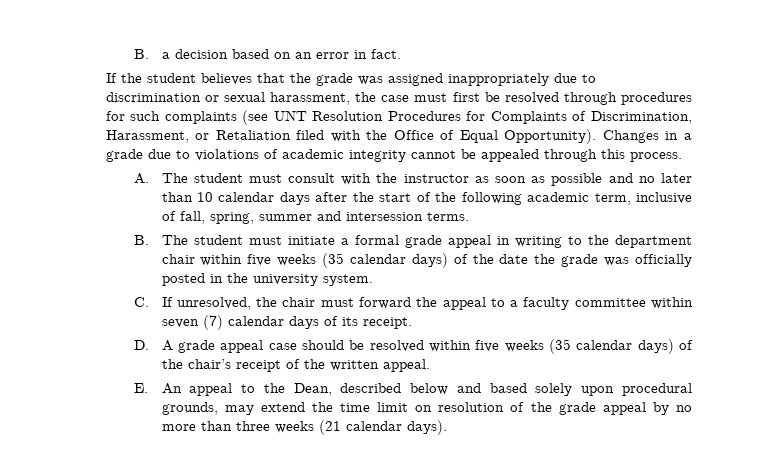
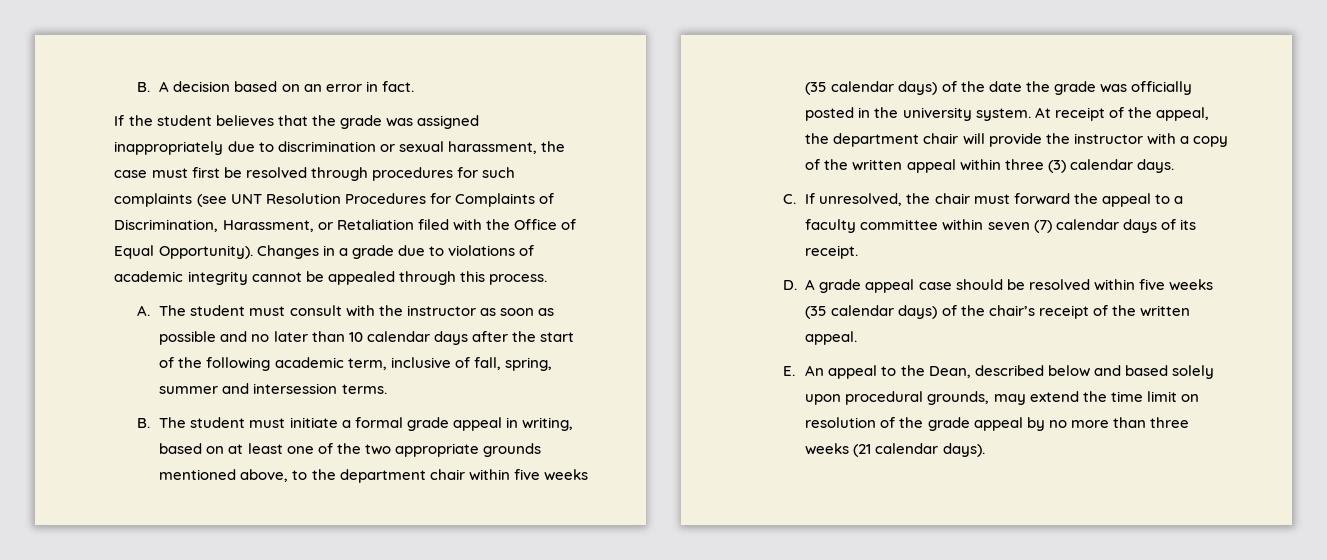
[133,49,170,59] B. a -> [136,81,170,92] B. A
[514,236,562,248] writing -> [521,417,573,431] [159,443,541,457] [159,469,289,482] writing, based on at least one of the two appropriate grounds mentioned above,
(373, 280) none -> [1034,107,1209,121] [805,133,1228,147] [805,159,1174,173] At receipt of the appeal, the department chair will provide the instructor with a copy of the written appeal within three (3) calendar days.

